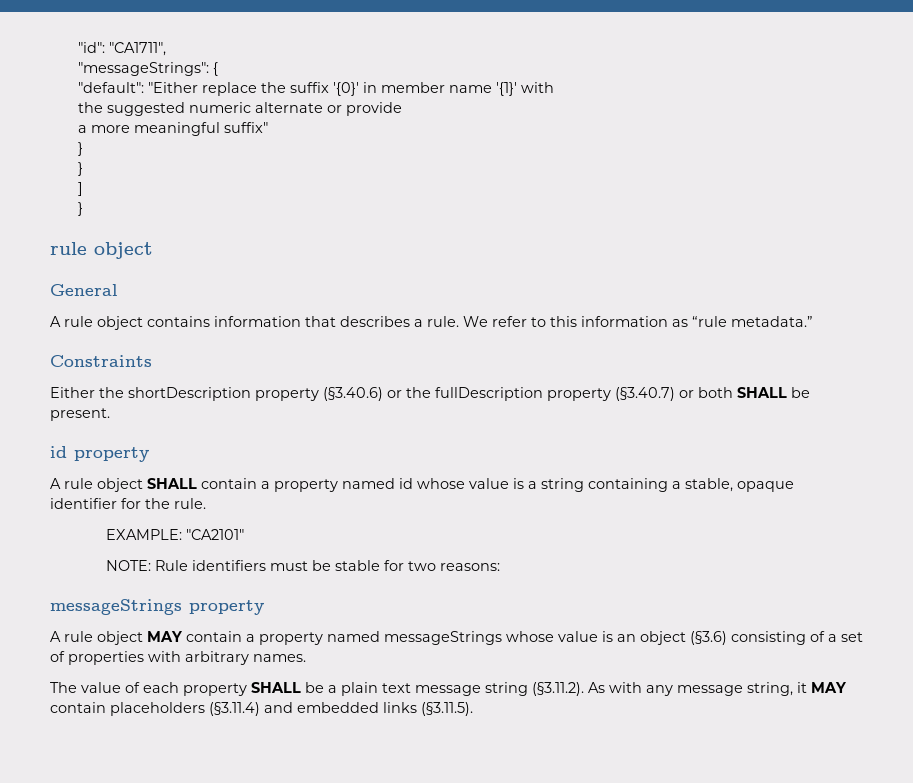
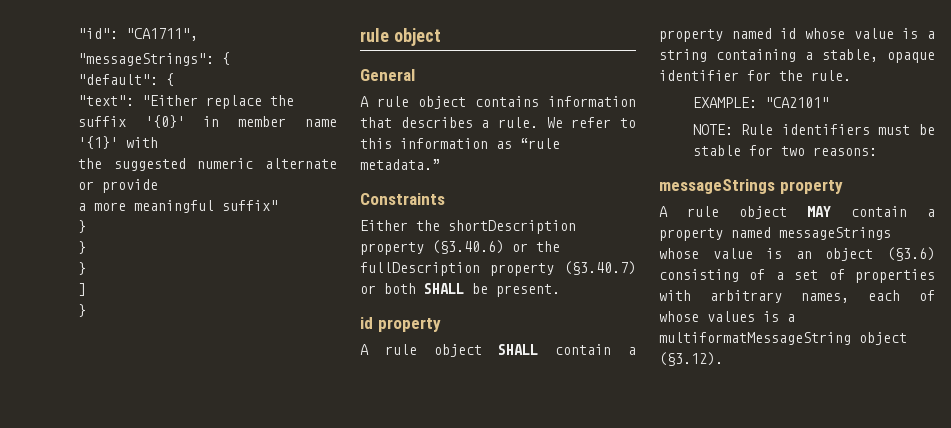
(144, 87) none -> [165,73,174,86] [77,95,134,106] { // "text":
(83, 169) none -> [77,262,86,275] // }
[253,654,306,662] [50,682,847,696] [50,702,473,716] names. // The value of each property SHALL be a plain text message string (§3.11.2). As with any message string, it MAY contain placeholders (§3.11.4) and embedded links (§3.11.5). -> [801,290,935,303] [659,311,795,322] [659,332,907,345] [659,352,723,366] names, each of whose values is a multiformatMessageString object (§3.12).

